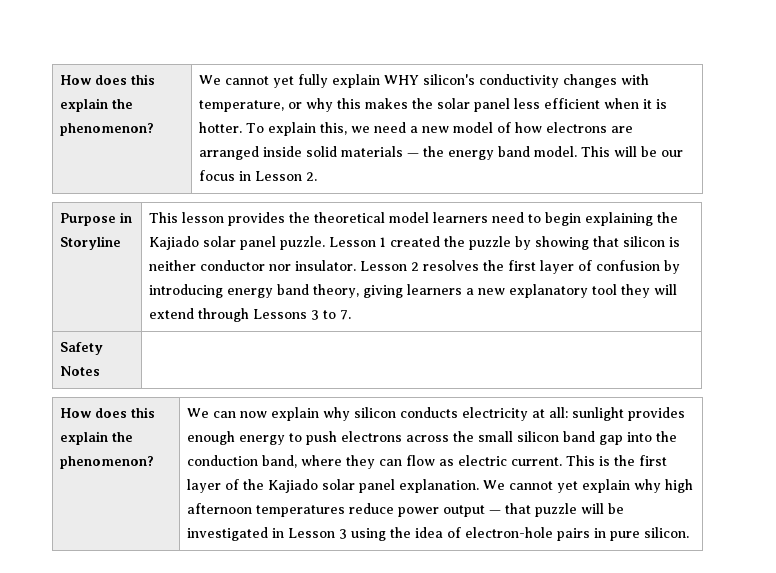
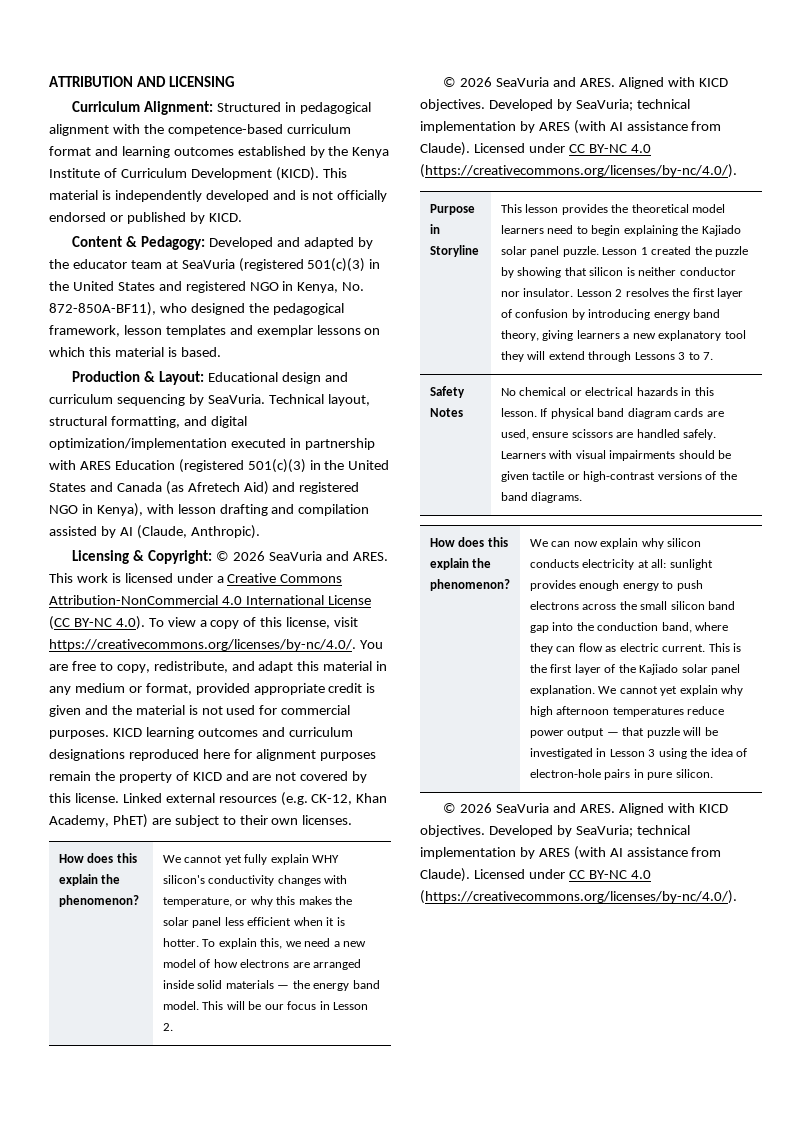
(59, 80) none -> [49,76,235,87] [72,101,371,115] [49,124,351,136] [49,146,390,158] [49,167,347,181] [49,190,388,202] [49,212,242,224] [72,236,373,250] [49,258,381,272] [49,281,365,293] [49,302,344,316] [49,325,381,337] [49,347,221,357] [72,371,348,385] [49,394,370,406] [49,416,247,428] [49,438,375,450] [49,459,390,473] [49,481,360,495] [49,503,370,517] [49,525,260,539] [72,550,388,564] [49,573,343,583] [49,595,371,605] [49,616,359,630] [49,639,383,651] [49,661,388,673] [49,683,376,695] [49,705,351,717] [49,727,353,739] [49,749,376,761] [49,771,368,783] [49,792,388,806] [49,814,353,828] ATTRIBUTION AND LICENSING // Curriculum Alignment: Structured in pedagogical alignment with the competence-based curriculum format and learning outcomes established by the Kenya Institute of Curriculum Development (KICD). This material is independently developed and is not officially endorsed or published by KICD. // Content & Pedagogy: Developed and adapted by the educator team at SeaVuria (registered 501(c)(3) in the United States and registered NGO in Kenya, No. 872-850A-BF11), who designed the pedagogical framework, lesson templates and exemplar lessons on which this material is based. // Production & Layout: Educational design and curriculum sequencing by SeaVuria. Technical layout, structural formatting, and digital optimization/implementation executed in partnership with ARES Education (registered 501(c)(3) in the United States and Canada (as Afretech Aid) and registered NGO in Kenya), with lesson drafting and compilation assisted by AI (Claude, Anthropic). // Licensing & Copyright: © 2026 SeaVuria and ARES. This work is licensed under a Creative Commons Attribution-NonCommercial 4.0 International License (CC BY-NC 4.0). To view a copy of this license, visit https://creativecommons.org/licenses/by-nc/4.0/. You are free to copy, redistribute, and adapt this material in any medium or format, provided appropriate credit is given and the material is not used for commercial purposes. KICD learning outcomes and curriculum designations reproduced here for alignment purposes remain the property of KICD and are not covered by this license. Linked external resources (e.g. CK-12, Khan Academy, PhET) are subject to their own licenses. //
(317, 176) none -> [443,77,728,89] [420,99,690,111] [420,120,722,134] [420,142,651,156] [420,164,737,178] // © 2026 SeaVuria and ARES. Aligned with KICD objectives. Developed by SeaVuria; technical implementation by ARES (with AI assistance from Claude). Licensed under CC BY-NC 4.0 (https://creativecommons.org/licenses/by-nc/4.0/).
(100, 371) none -> [500,387,714,396] [500,408,724,419] [500,429,717,440] [500,450,732,461] [500,471,737,482] [500,492,583,503] No chemical or electrical hazards in this lesson. If physical band diagram cards are used, ensure scissors are handled safely. Learners with visual impairments should be given tactile or high-contrast versions of the band diagrams.
(689, 532) none -> [443,803,728,815] [420,825,690,837] [420,846,722,860] [420,868,651,882] [420,890,737,904] // © 2026 SeaVuria and ARES. Aligned with KICD objectives. Developed by SeaVuria; technical implementation by ARES (with AI assistance from Claude). Licensed under CC BY-NC 4.0 (https://creativecommons.org/licenses/by-nc/4.0/).

